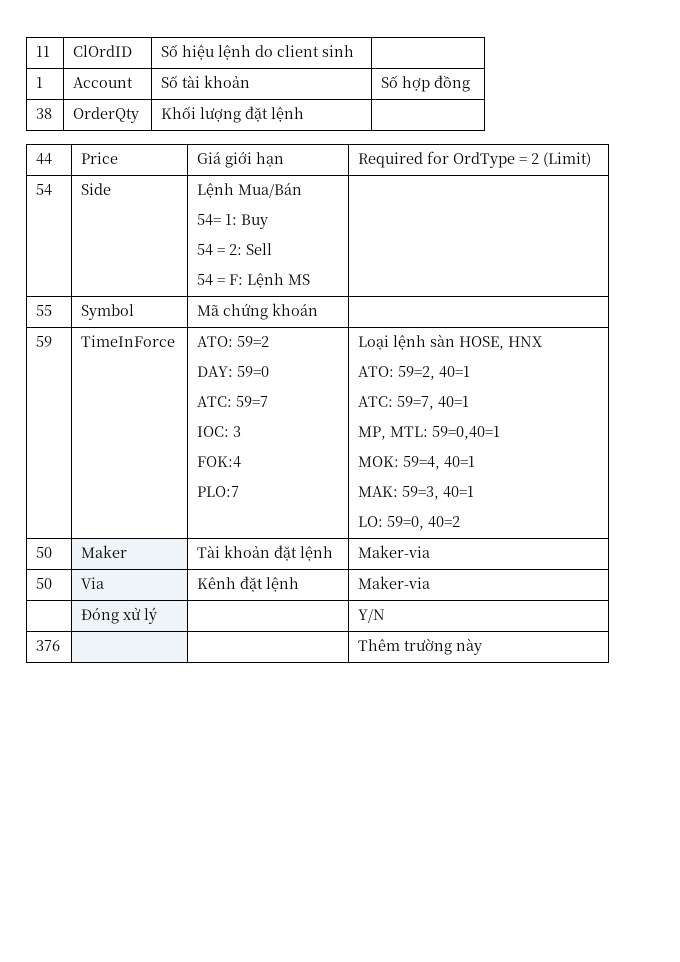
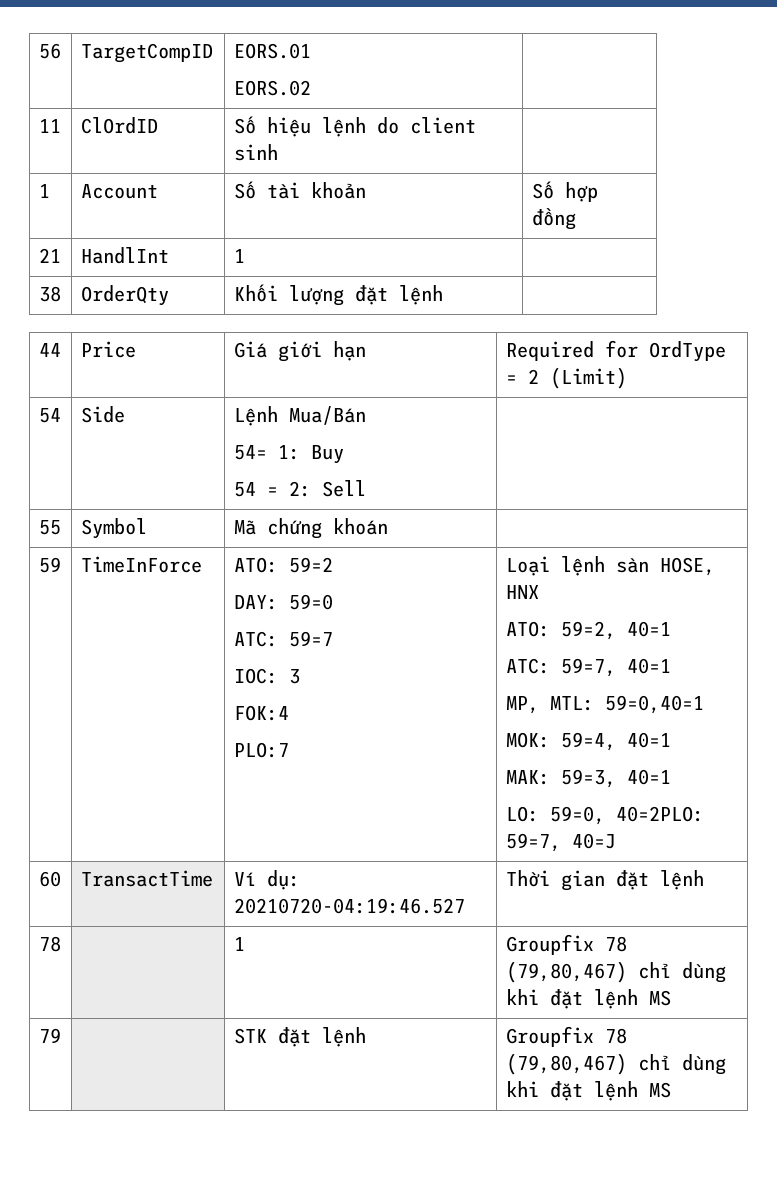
(36, 51) none -> [38,43,61,59] [80,43,213,63] [233,43,311,59] [233,80,311,96] 56 | TargetCompID | EORS.01 // EORS.02 | //
(471, 83) none -> [38,248,61,263] [80,247,169,264] [233,249,245,263] // 21 | HandlInt | 1 |
[197,273,311,288] // 54 = F: Lệnh MS -> (366, 488) none
[428,516,461,528] [36,547,53,558] [81,545,128,558] [197,545,334,561] [358,545,431,558] [36,578,53,589] [81,577,105,589] [197,576,300,592] [358,576,431,589] [81,607,158,624] [358,609,386,623] [36,640,61,651] [358,638,483,655] 40=2 // 50 | Maker | Tài khoản đặt lệnh | Maker-via // 50 | Via | Kênh đặt lệnh | Maker-via // | Đóng xử lý | | Y/N // 376 | | | Thêm trường này -> [615,806,704,822] [505,833,616,852] [38,871,61,887] [80,870,213,887] [233,870,300,890] [233,898,465,914] [505,870,704,891] [38,936,61,952] [233,937,245,951] [505,934,627,955] [505,961,726,983] [505,989,671,1009] [38,1028,61,1043] [233,1027,366,1047] [505,1026,627,1047] [505,1053,726,1075] [505,1081,671,1101] 40=2PLO: 59=7, 40=J // 60 | TransactTime | Ví dụ: 20210720-04:19:46.527 | Thời gian đặt lệnh // 78 | | 1 | Groupfix 78 (79,80,467) chỉ dùng khi đặt lệnh MS // 79 | | STK đặt lệnh | Groupfix 78 (79,80,467) chỉ dùng khi đặt lệnh MS

